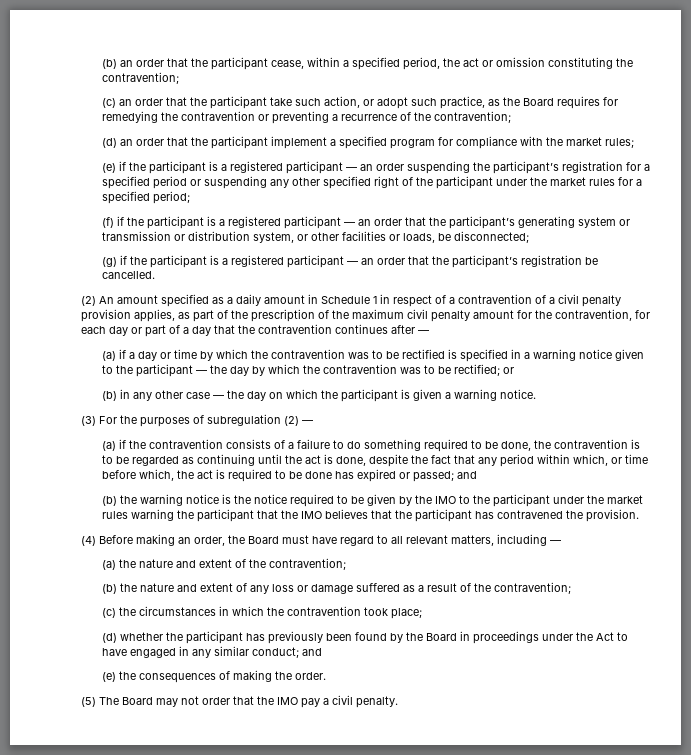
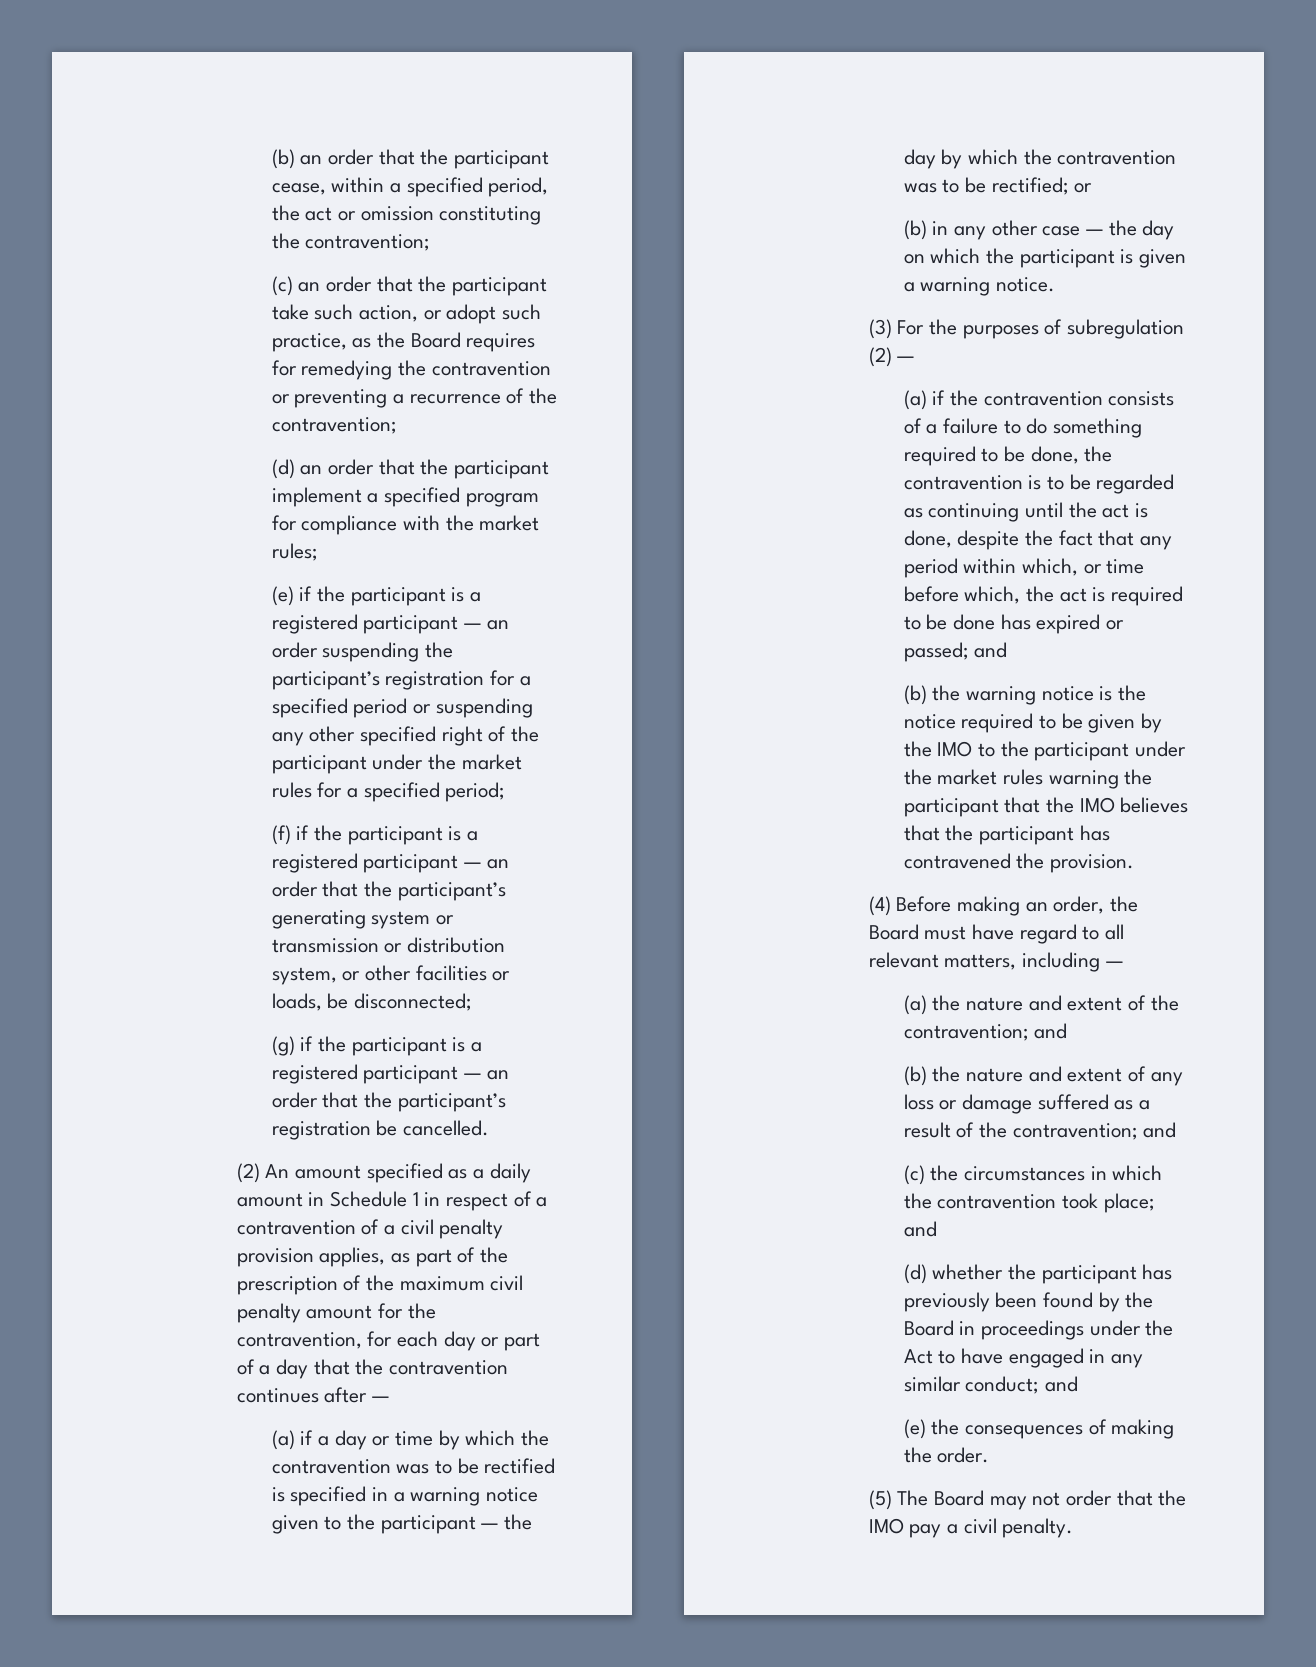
(346, 564) none -> [1034,1023,1068,1039] and
(571, 588) none -> [1143,1122,1177,1138] and
(422, 613) none -> [903,1221,937,1237] and

